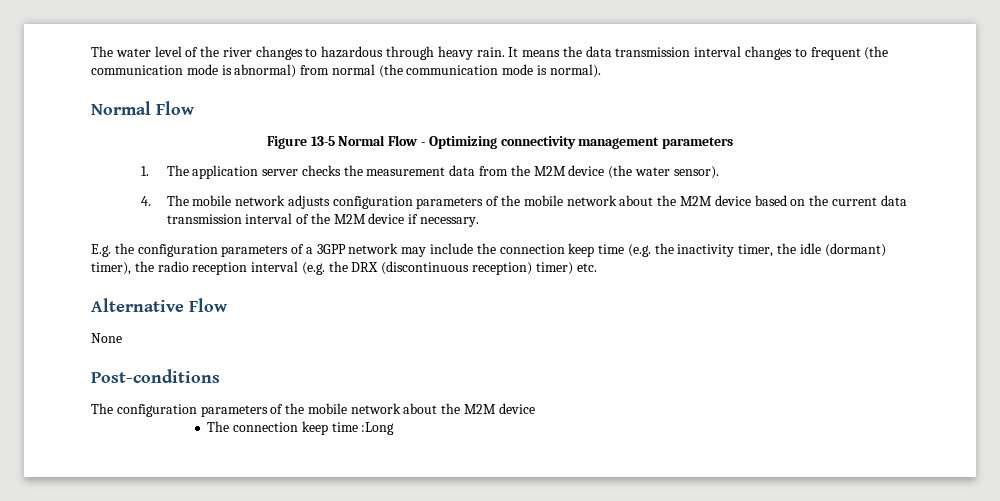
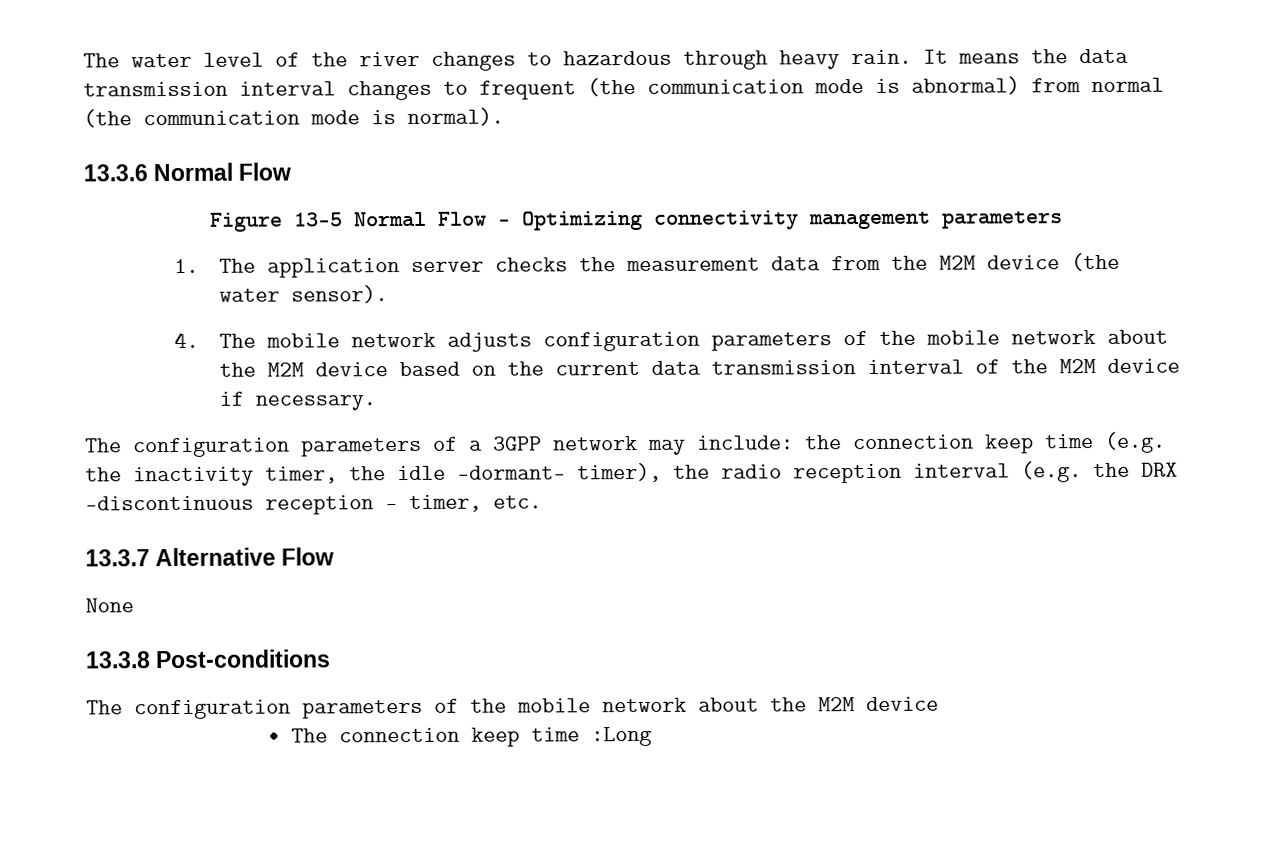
(601, 71) none -> [83,164,148,182] 13.3.6
[91,243,134,257] E.g. the -> [85,438,122,453] The
[430,243,474,254] include -> [697,435,794,450] include:
[824,243,886,257] (dormant) -> [457,465,566,480] -dormant-
[381,261,573,275] (discontinuous reception) timer) -> [85,494,482,515] -discontinuous reception - timer,
(597, 267) none -> [85,549,150,567] 13.3.7
(122, 338) none -> [85,651,151,669] 13.3.8

